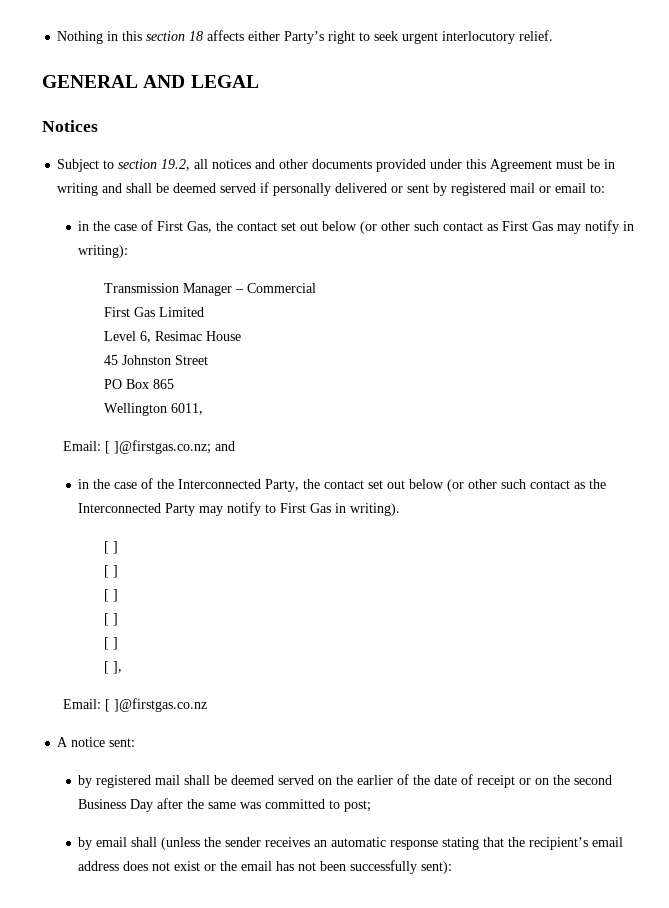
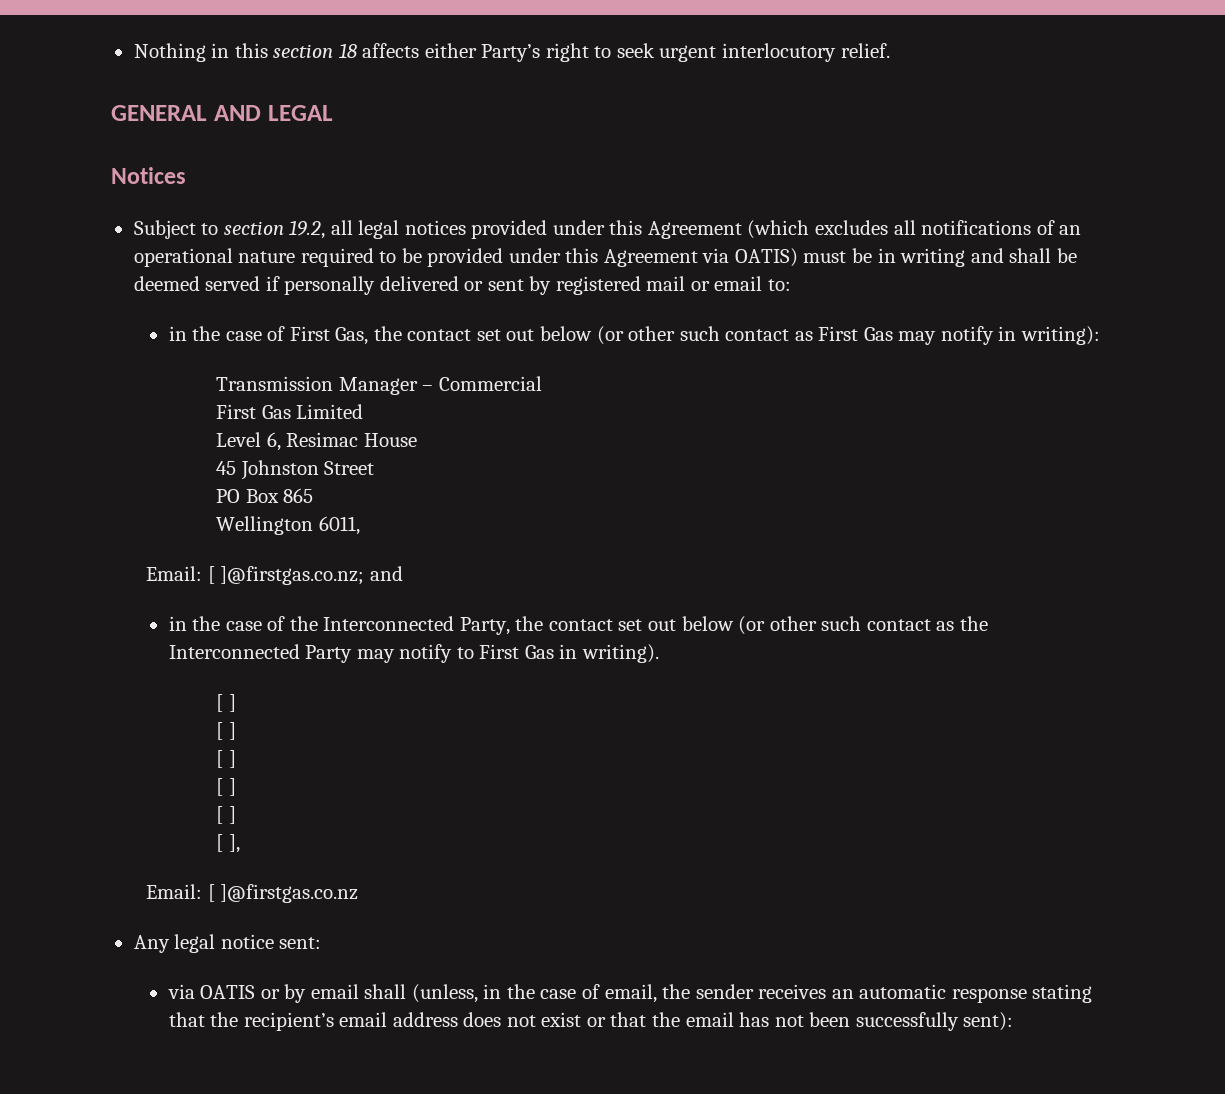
[212,159,553,172] notices and other documents provided under this Agreement -> [358,220,1082,239] [133,248,798,267] legal notices provided under this Agreement (which excludes all notifications of an operational nature required to be provided under this Agreement via OATIS)
[57,737,69,747] A -> [133,934,216,953] Any legal
[78,774,613,788] [78,798,372,812] [78,837,201,850] by registered mail shall be deemed served on the earlier of the date of receipt or on the second Business Day after the same was committed to post; // by email shall (unless -> [167,984,657,1003] via OATIS or by email shall (unless, in the case of email,
(217, 867) none -> [610,1012,647,1027] that

